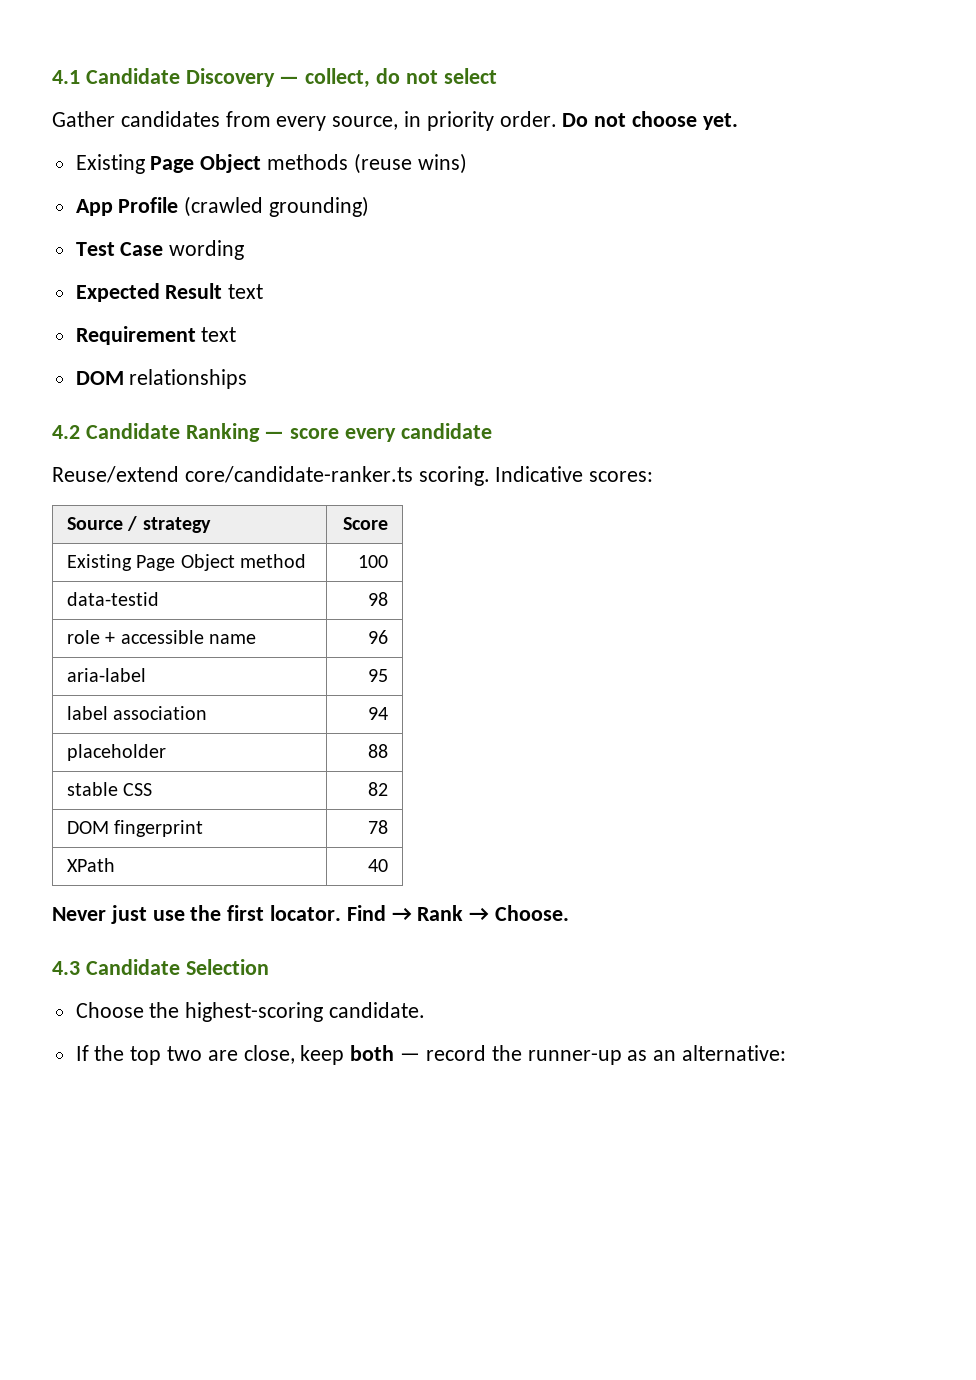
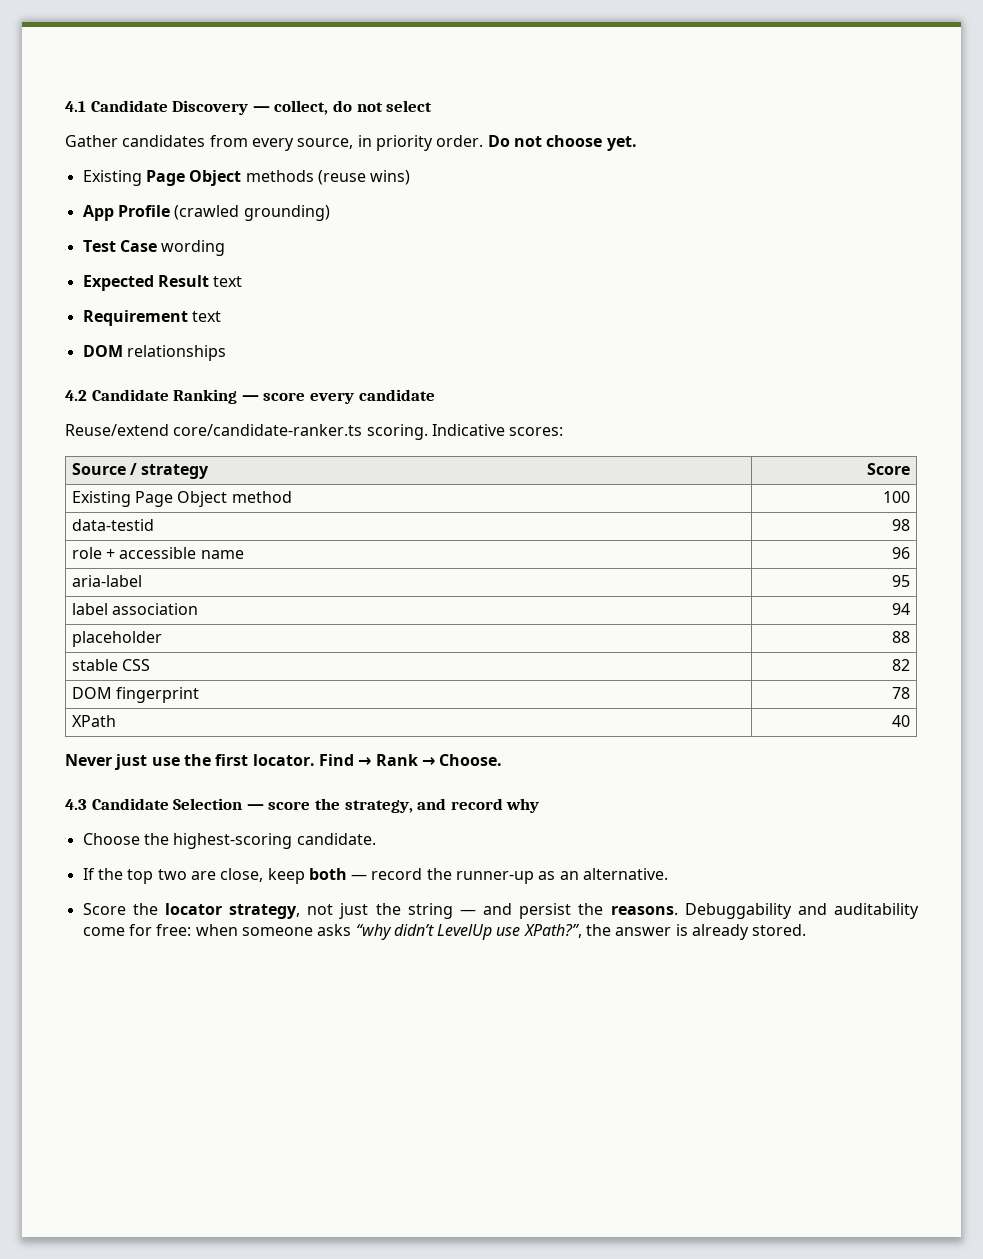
(269, 967) none -> [246,798,540,813] — score the strategy, and record why
[681,1045,786,1061] alternative: -> [583,868,669,880] [82,903,919,919] [82,924,807,940] alternative. // Score the locator strategy, not just the string — and persist the reasons. Debuggability and auditability come for free: when someone asks “why didn’t LevelUp use XPath?”, the answer is already stored.

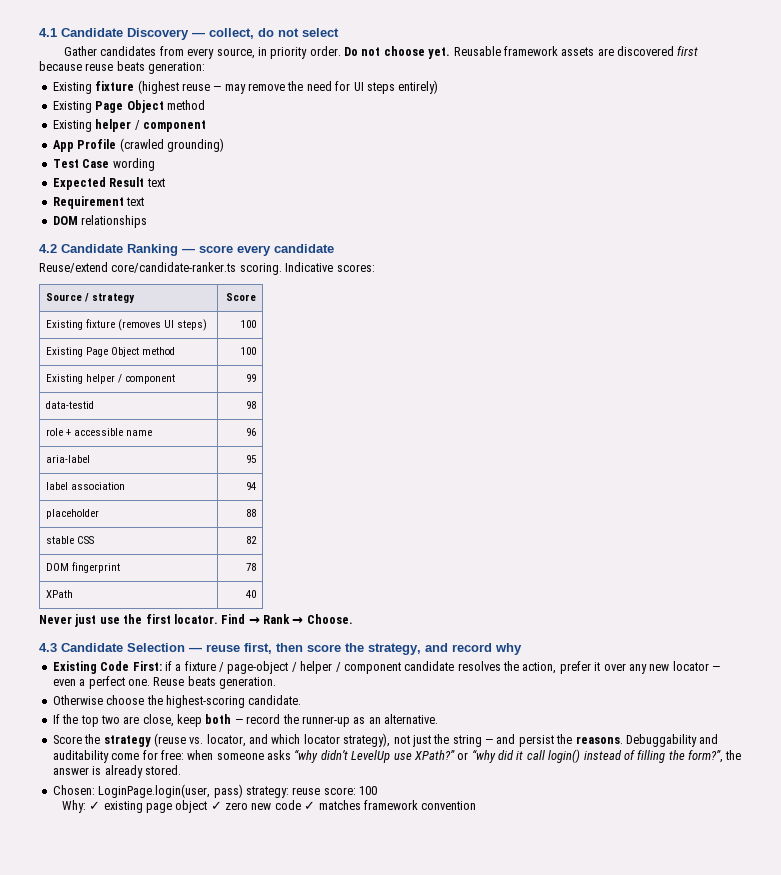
[82,170,411,186] // Existing Page Object methods (reuse wins) -> [453,46,699,56] [39,61,206,74] [52,80,439,94] [52,100,205,113] [52,119,206,132] Reusable framework assets are discovered first because reuse beats generation: // Existing fixture (highest reuse — may remove the need for UI steps entirely) // Existing Page Object method // Existing helper / component
(911, 469) none -> [45,319,207,331] [241,320,257,328] // Existing fixture (removes UI steps) | 100
(911, 497) none -> [45,374,175,384] [246,374,257,382] // Existing helper / component | 99
(264, 807) none -> [206,643,303,654] reuse first, then
[82,833,140,845] Choose -> [52,661,720,674] [52,676,276,689] [52,695,145,705] Existing Code First: if a fixture / page-object / helper / component candidate resolves the action, prefer it over any new locator — even a perfect one. Reuse beats generation. // Otherwise choose
[164,903,301,919] locator strategy, -> [103,733,391,747] strategy (reuse vs. locator, and which locator strategy),
[523,924,582,938] XPath?”, -> [413,749,723,763] XPath?” or “why did it call login() instead of filling the form?”,
(807, 930) none -> [52,784,377,798] [61,800,477,813] // Chosen: LoginPage.login(user, pass) strategy: reuse score: 100 // Why: ✓ existing page object ✓ zero new code ✓ matches framework convention

